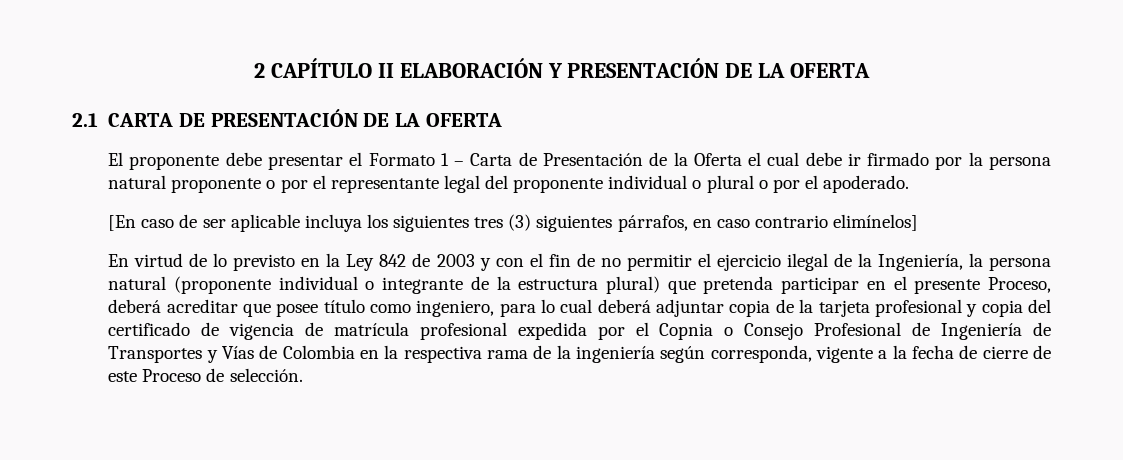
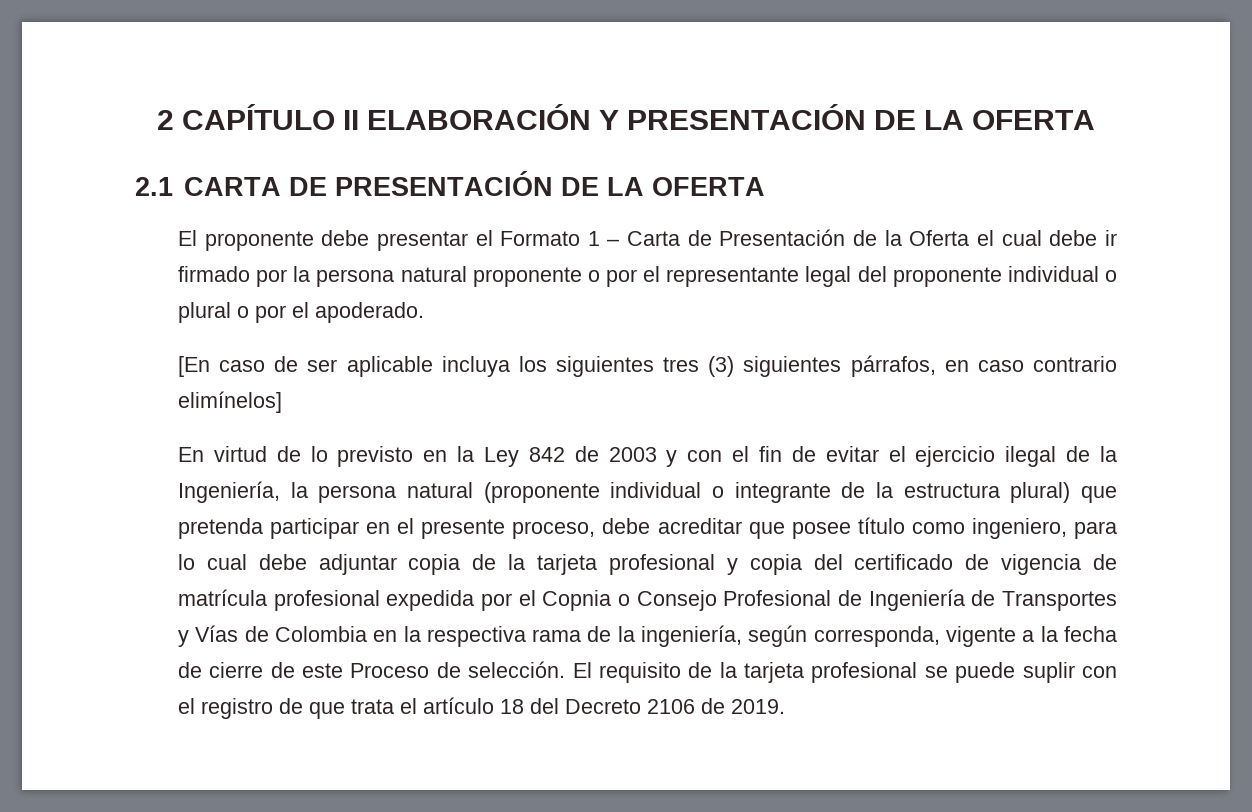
[600,254,692,271] no permitir -> [825,446,879,462] evitar
[988,277,1052,293] [108,299,162,313] Proceso, deberá -> [512,518,651,539] proceso, debe
[597,299,651,313] deberá -> [258,554,307,570] debe
[575,346,655,363] ingeniería -> [641,625,743,647] ingeniería,
(303, 375) none -> [572,662,1117,683] [177,697,785,719] El requisito de la tarjeta profesional se puede suplir con el registro de que trata el artículo 18 del Decreto 2106 de 2019.

